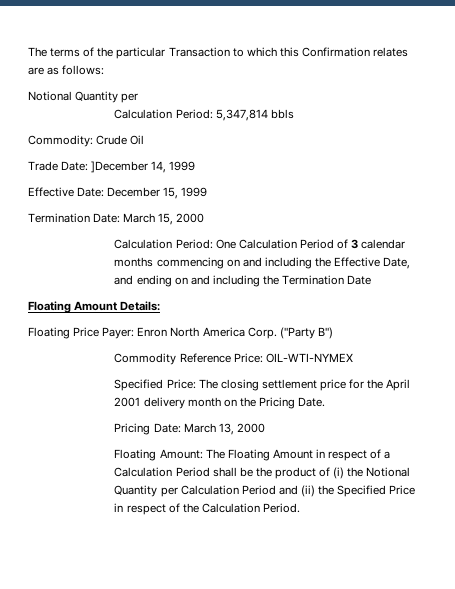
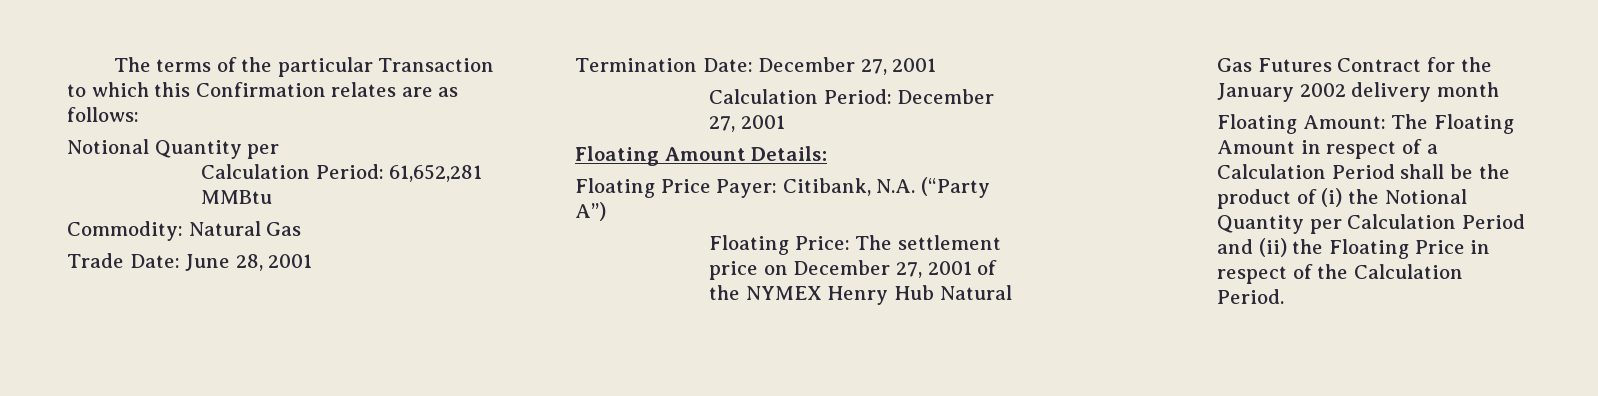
[215,109,294,121] 5,347,814 bbls -> [389,164,483,182] [201,190,273,204] 61,652,281 MMBtu
[96,135,145,145] Crude Oil -> [188,221,302,236] Natural Gas
[91,161,196,173] [28,187,208,199] ]December 14, 1999 // Effective Date: December 15, 1999 -> [185,254,313,271] June 28, 2001
[123,213,205,225] [114,239,406,249] [114,257,411,269] [114,275,372,287] March 15, 2000 // Calculation Period: One Calculation Period of 3 calendar months commencing on and including the Effective Date, and ending on and including the Termination Date -> [758,57,937,75] [709,89,995,104] [709,115,785,132] December 27, 2001 // Calculation Period: December 27, 2001
[137,327,333,339] [114,353,353,365] [114,379,164,391] Enron North America Corp. ("Party B") // Commodity Reference Price: OIL-WTI-NYMEX // Specified -> [782,177,990,198] [575,202,606,221] [709,235,790,255] Citibank, N.A. (“Party A”) // Floating
[220,379,259,391] closing -> (893, 242) none
[349,379,411,391] [114,397,326,409] [114,423,265,435] for the April 2001 delivery month on the Pricing Date. // Pricing Date: March 13, 2000 -> [763,260,998,278] [709,285,1012,305] [1217,57,1492,72] [1217,82,1500,102] on December 27, 2001 of the NYMEX Henry Hub Natural Gas Futures Contract for the January 2002 delivery month
[337,485,387,497] Specified -> [1329,239,1410,259] Floating

